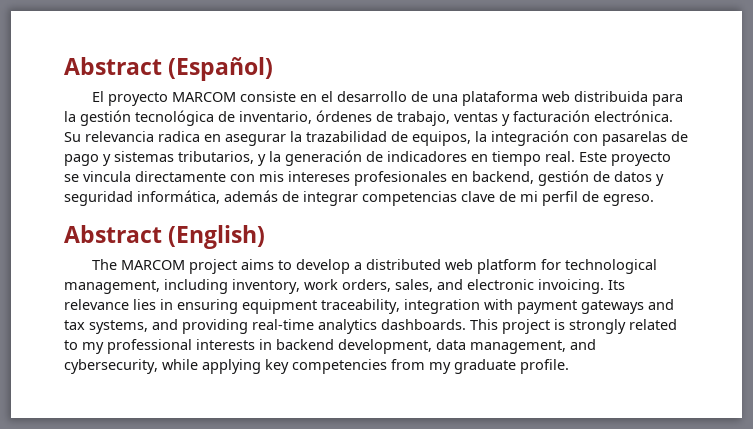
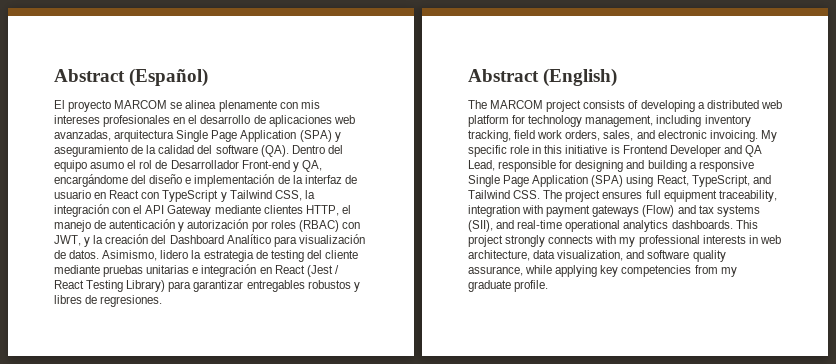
[239,91,683,106] [64,110,673,126] [64,130,688,146] [64,150,671,166] [64,171,226,182] consiste en el desarrollo de una plataforma web distribuida para la gestión tecnológica de inventario, órdenes de trabajo, ventas y facturación electrónica. Su relevancia radica en asegurar la trazabilidad de equipos, la integración con pasarelas de pago y sistemas tributarios, y la generación de indicadores en tiempo real. Este proyecto se vincula directamente -> [170,100,277,112] se alinea plenamente
[472,170,664,186] [64,190,654,206] backend, gestión de datos y seguridad informática, además de integrar competencias clave de mi perfil de egreso. -> [188,115,355,127] [54,130,341,142] [54,145,343,157] [54,160,322,172] [54,174,357,187] [54,190,315,202] [54,204,351,217] [54,219,360,232] [54,234,365,247] [54,250,358,262] [54,264,339,277] [54,280,360,292] [54,295,163,307] el desarrollo de aplicaciones web avanzadas, arquitectura Single Page Application (SPA) y aseguramiento de la calidad del software (QA). Dentro del equipo asumo el rol de Desarrollador Front-end y QA, encargándome del diseño e implementación de la interfaz de usuario en React con TypeScript y Tailwind CSS, la integración con el API Gateway mediante clientes HTTP, el manejo de autenticación y autorización por roles (RBAC) con JWT, y la creación del Dashboard Analítico para visualización de datos. Asimismo, lidero la estrategia de testing del cliente mediante pruebas unitarias e integración en React (Jest / React Testing Library) para garantizar entregables robustos y libres de regresiones.
[240,259,350,274] aims to develop -> [583,100,695,112] consists of developing
[564,259,657,274] technological -> [528,115,583,127] technology
[232,279,300,294] inventory, -> [704,115,751,127] [468,130,536,142] inventory tracking, field
[608,280,625,290] [64,299,238,314] Its relevance lies in ensuring -> [760,130,777,142] [468,145,762,157] [468,160,754,172] [468,175,771,187] [468,190,661,202] My specific role in this initiative is Frontend Developer and QA Lead, responsible for designing and building a responsive Single Page Application (SPA) using React, TypeScript, and Tailwind CSS. The project ensures full
(644, 307) none -> [642,205,675,217] (Flow)
[89,319,677,334] [64,339,596,354] [64,359,158,374] systems, and providing real-time analytics dashboards. This project is strongly related to my professional interests in backend development, data management, and cybersecurity, -> [716,205,760,217] [468,220,758,232] [468,235,781,247] [468,250,726,262] [468,266,523,276] systems (SII), and real-time operational analytics dashboards. This project strongly connects with my professional interests in web architecture, data visualization, and software quality assurance,

